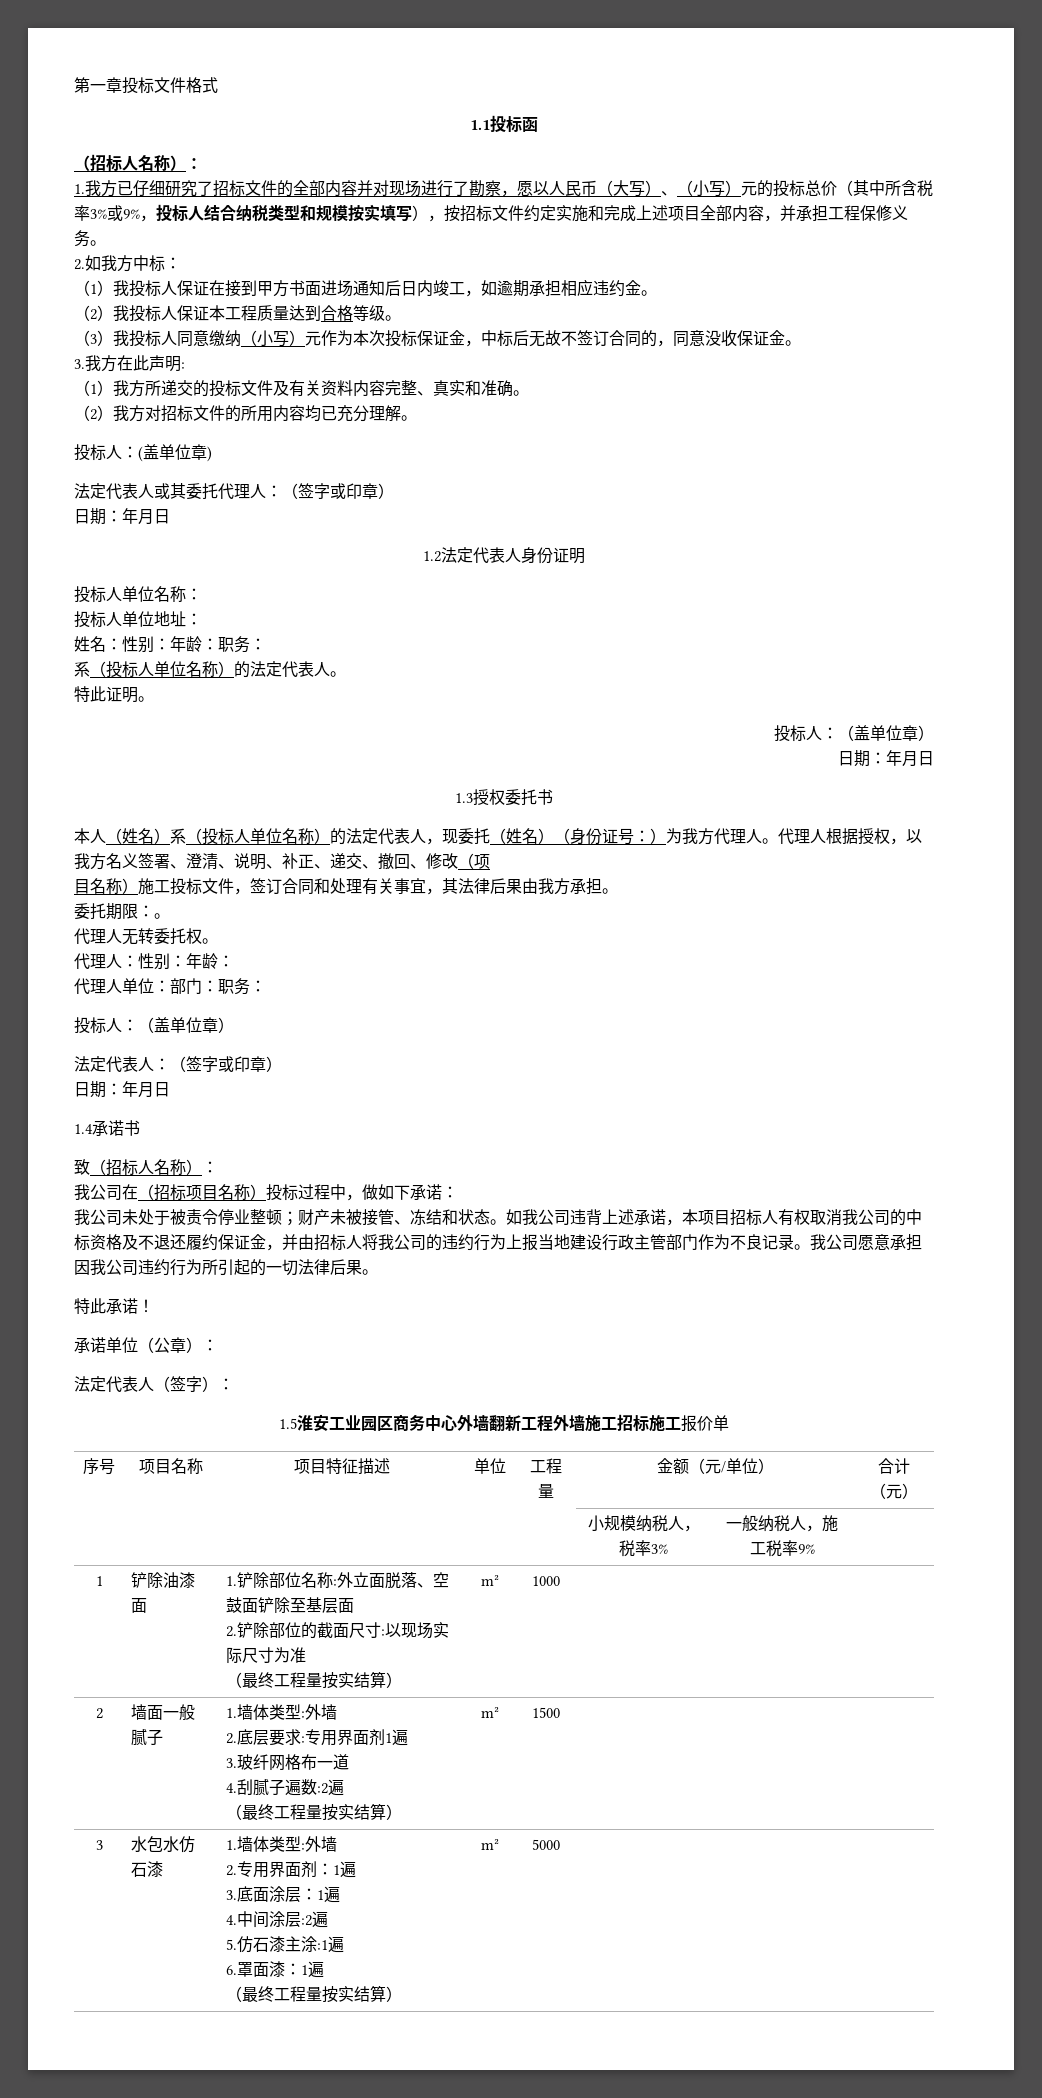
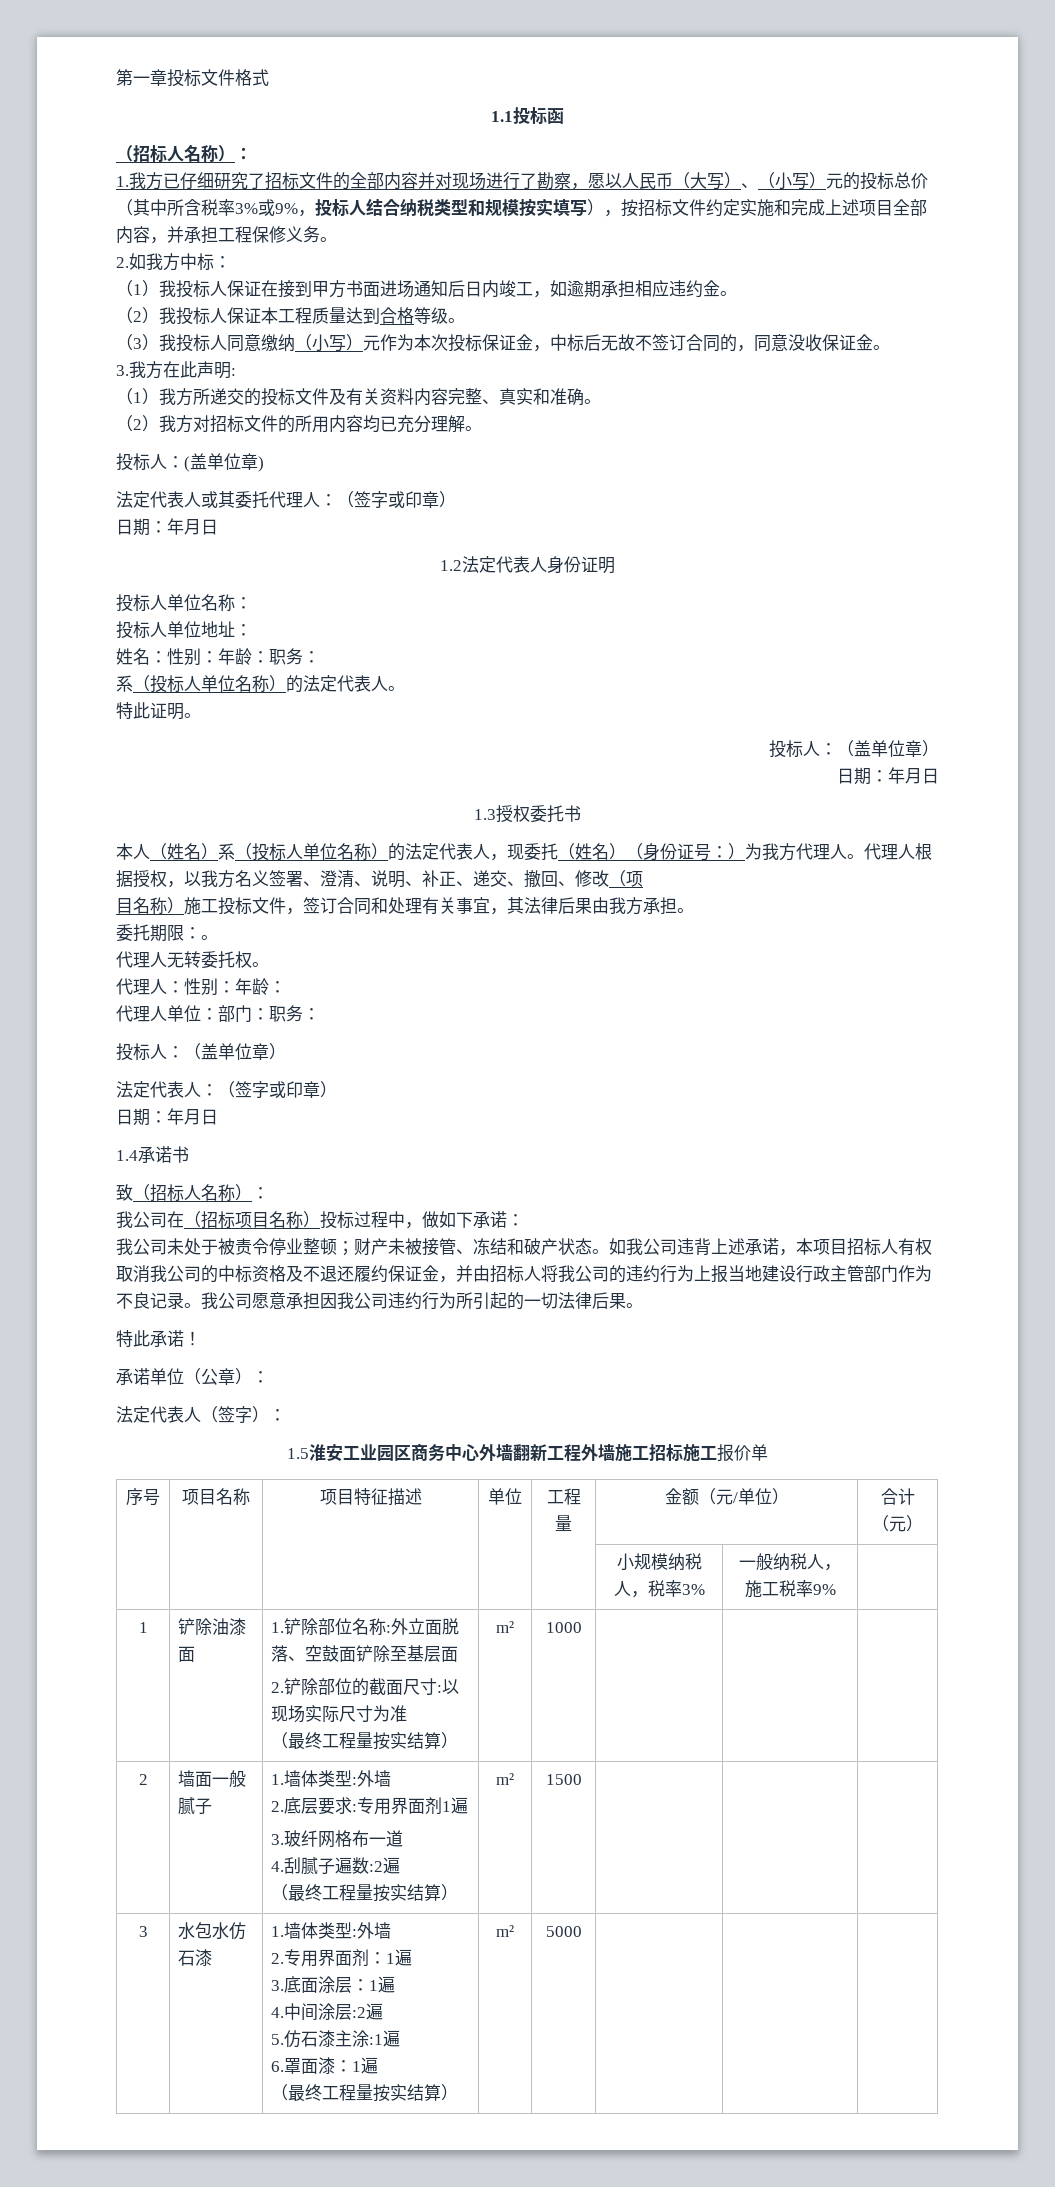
(458, 1217) none -> [524,1238,558,1255] 破产

